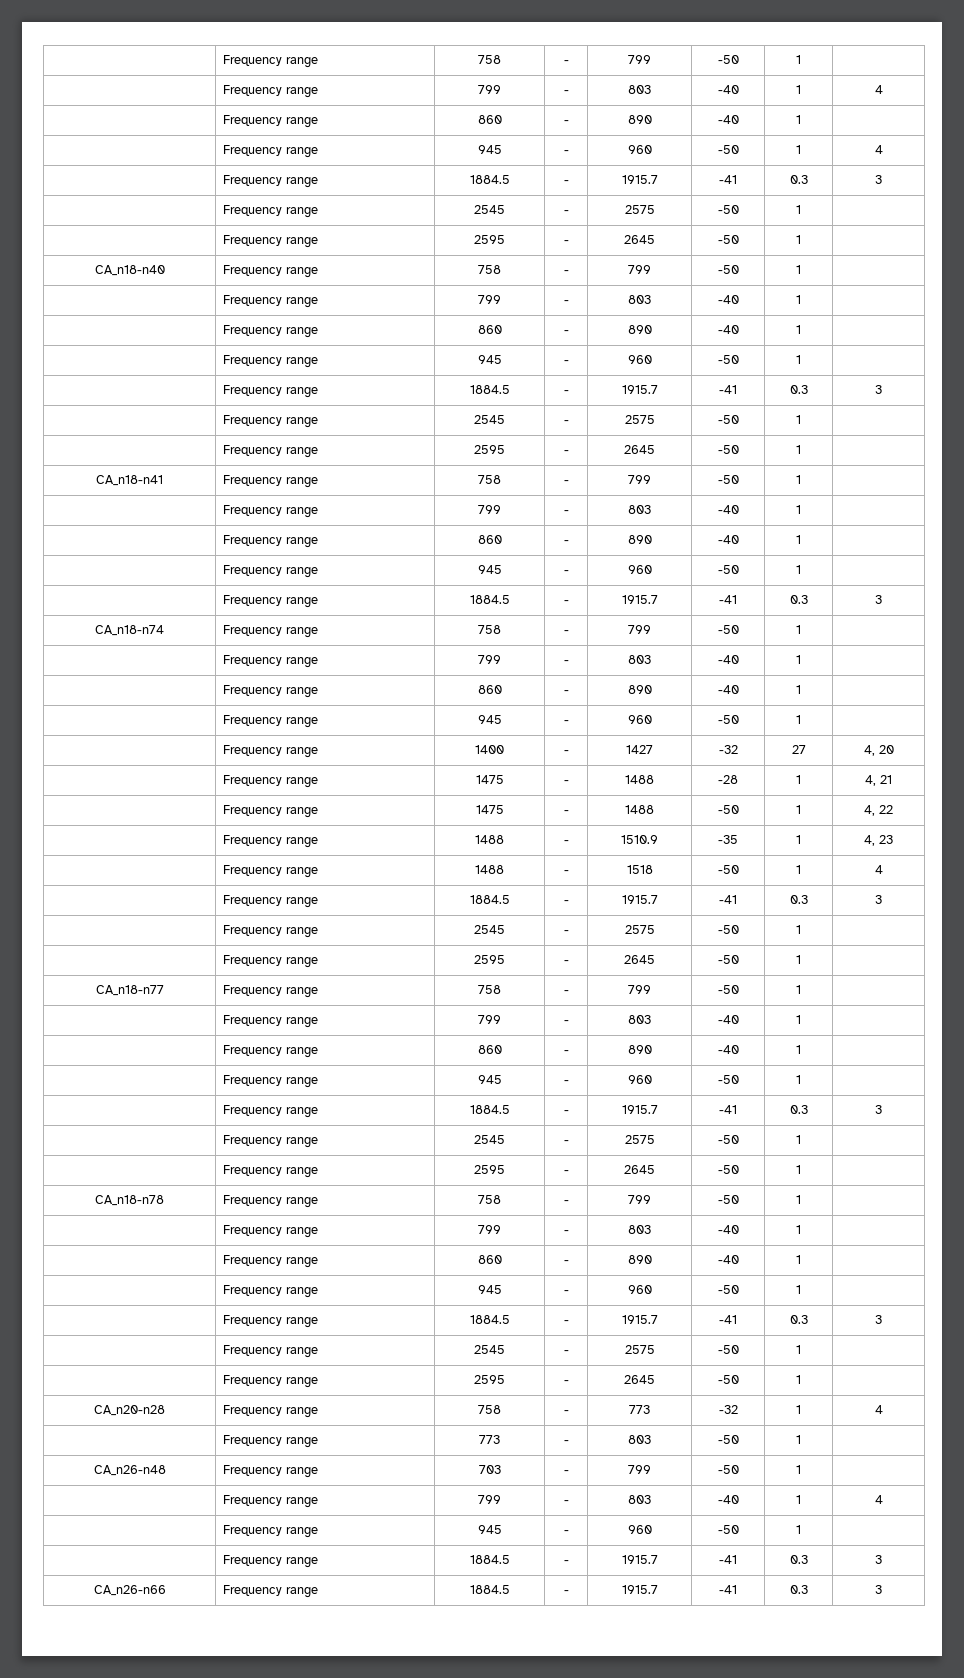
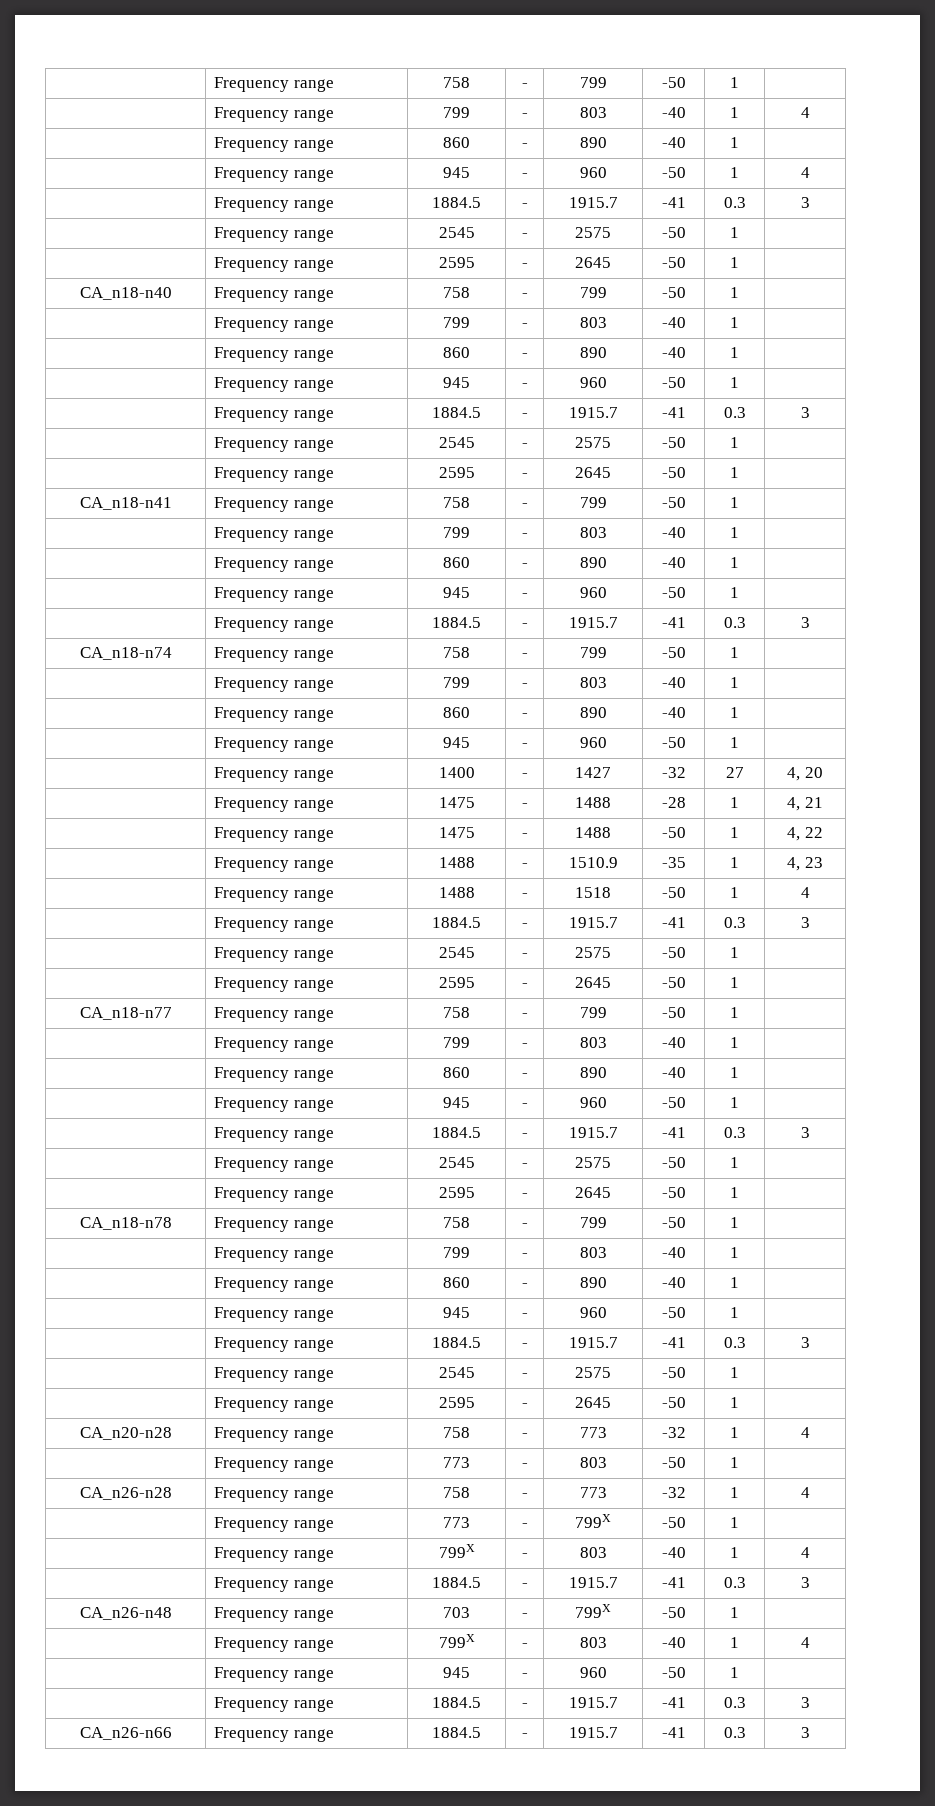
[93,1465,166,1476] [222,1465,318,1478] [478,1465,501,1474] [563,1470,569,1474] [628,1465,651,1474] [717,1465,739,1474] [796,1465,801,1474] [222,1495,318,1508] [478,1495,501,1504] CA_n26-n48 | Frequency range | 703 | - | 799 | -50 | 1 | // | Frequency range | 799 -> [79,1487,172,1500] [214,1487,334,1502] [443,1487,470,1498] [521,1493,528,1498] [579,1487,607,1498] [661,1487,686,1498] [730,1487,739,1498] [800,1487,810,1498] [214,1517,334,1532] [443,1517,470,1528] [521,1523,528,1528] [575,1514,611,1528] [661,1517,686,1528] [730,1517,739,1528] [214,1547,334,1562] [438,1544,475,1558] [521,1553,528,1558] [579,1547,607,1558] [661,1547,686,1558] [730,1547,739,1558] [800,1547,810,1558] [214,1577,334,1592] [432,1577,481,1588] [521,1583,528,1588] [568,1577,618,1588] [661,1577,686,1588] [723,1577,746,1588] [800,1577,810,1588] [79,1607,172,1620] [214,1607,334,1622] [443,1607,470,1618] [521,1613,528,1618] [575,1604,611,1618] [661,1607,686,1618] [730,1607,739,1618] [214,1637,334,1652] [438,1634,475,1648] CA_n26-n28 | Frequency range | 758 | - | 773 | -32 | 1 | 4 // | Frequency range | 773 | - | 799X | -50 | 1 | // | Frequency range | 799X | - | 803 | -40 | 1 | 4 // | Frequency range | 1884.5 | - | 1915.7 | -41 | 0.3 | 3 // CA_n26-n48 | Frequency range | 703 | - | 799X | -50 | 1 | // | Frequency range | 799X

